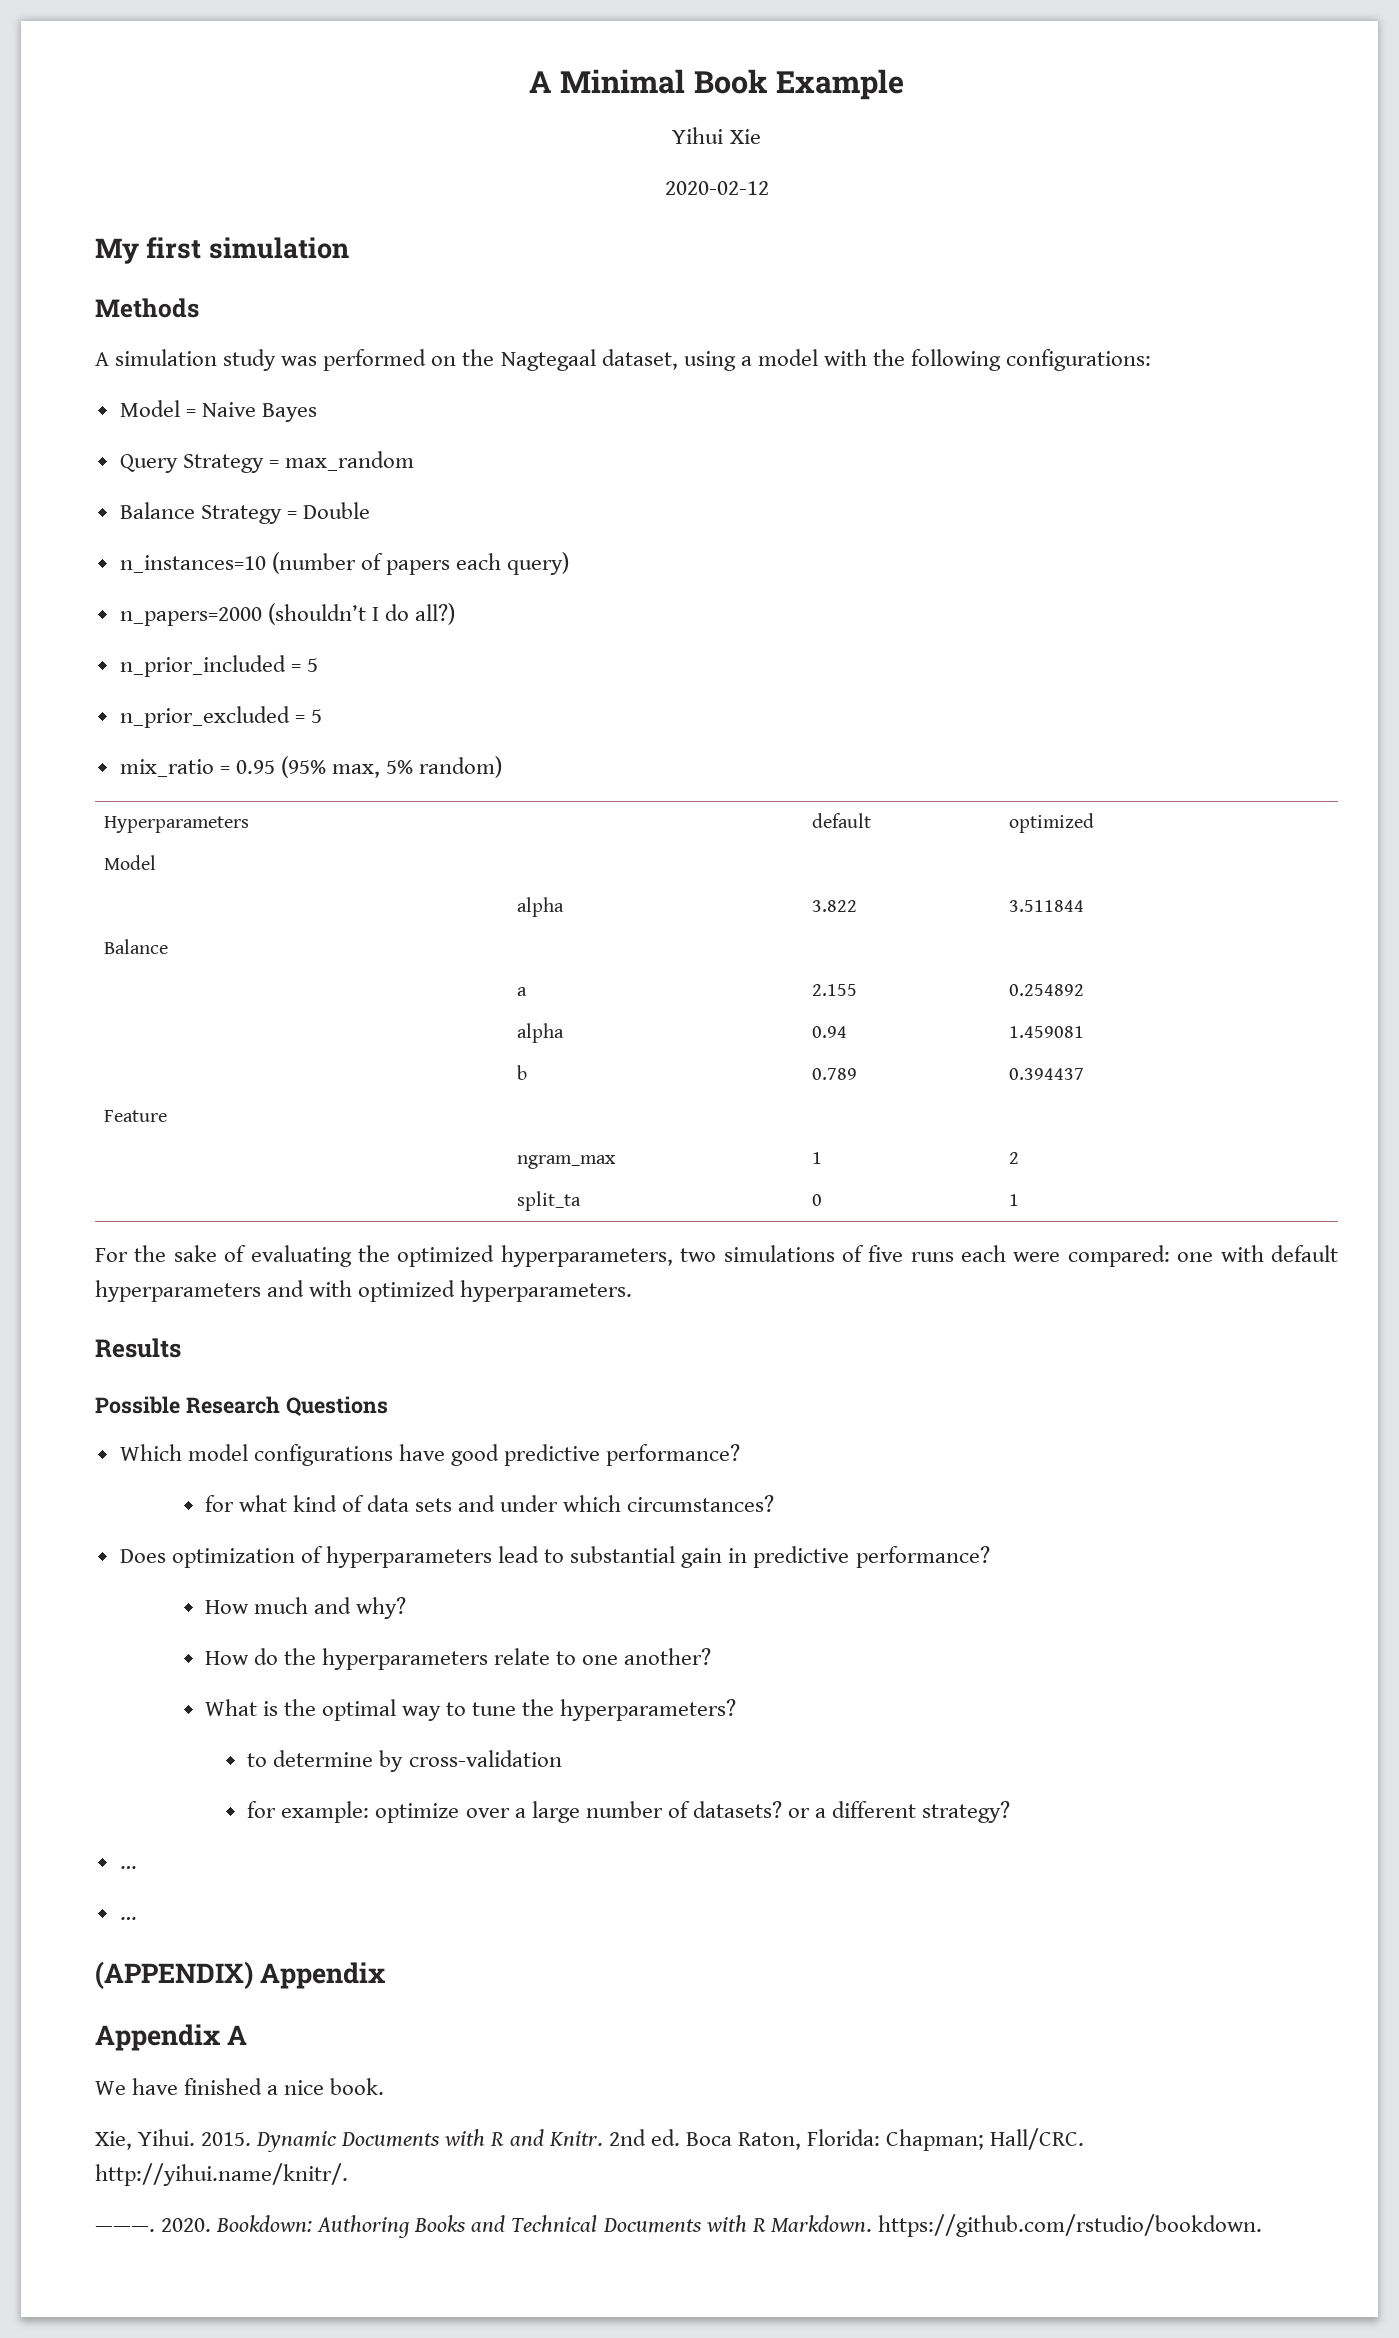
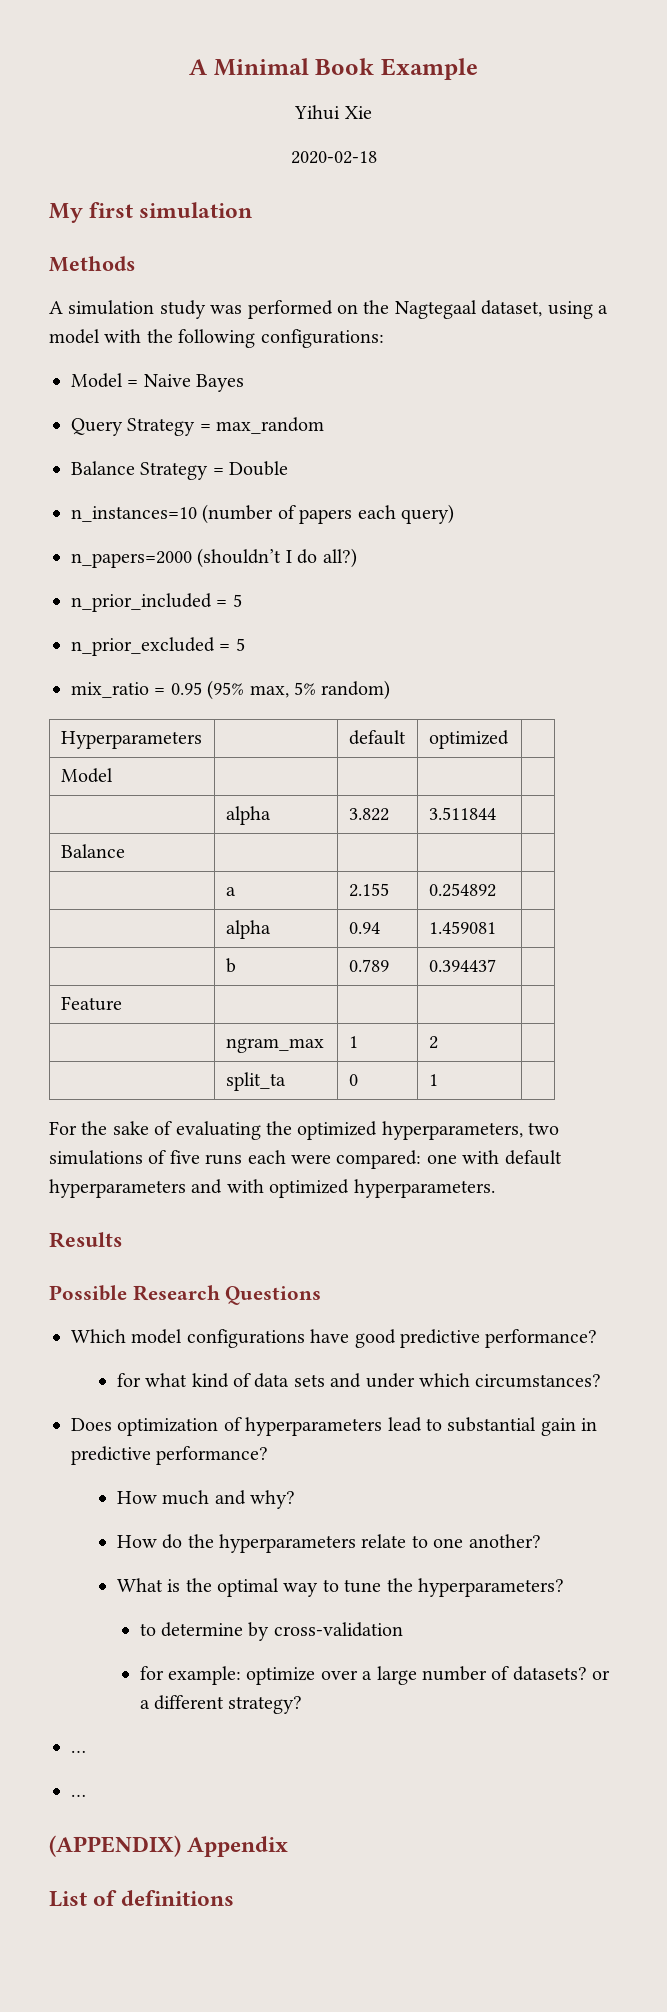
[664,181,769,195] 2020-02-12 -> [290,151,377,164] 2020-02-18
[95,2024,248,2051] [95,2078,385,2095] [95,2128,1085,2152] [95,2163,348,2186] [95,2214,1262,2238] Appendix A // We have finished a nice book. // Xie, Yihui. 2015. Dynamic Documents with R and Knitr. 2nd ed. Boca Raton, Florida: Chapman; Hall/CRC. http://yihui.name/knitr/. // ———. 2020. Bookdown: Authoring Books and Technical Documents with R Markdown. https://github.com/rstudio/bookdown. -> [49,1890,235,1907] List of definitions

